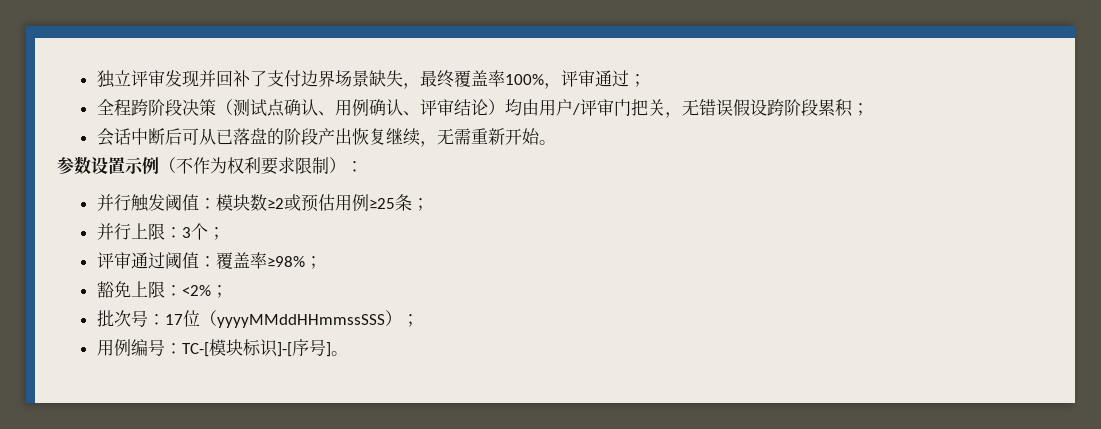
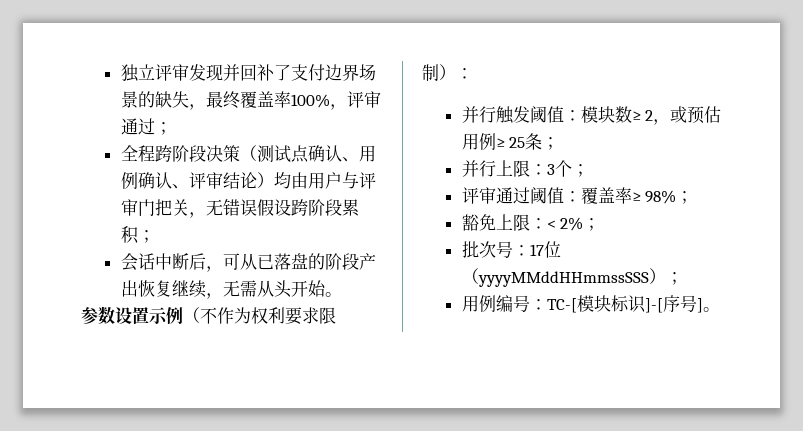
(369, 78) none -> [137,91,155,108] 的
[571,103,580,115] / -> [341,172,359,189] 与
(182, 136) none -> [205,266,223,272] ，
[470,128,505,145] 重新 -> [256,280,292,298] 从头
[266,198,284,209] ≥2 -> [631,110,671,125] ≥ 2，
[368,198,395,209] ≥25 -> [495,137,526,148] ≥ 25
[266,256,305,267] ≥98% -> [631,190,677,204] ≥ 98%
[181,285,211,296] <2% -> [546,217,584,231] < 2%

